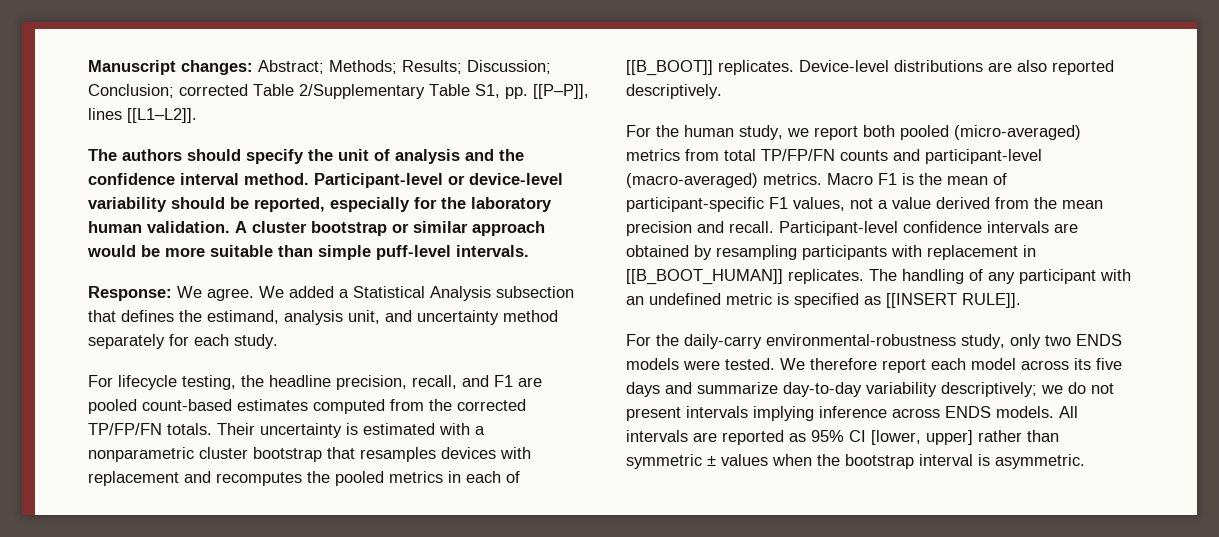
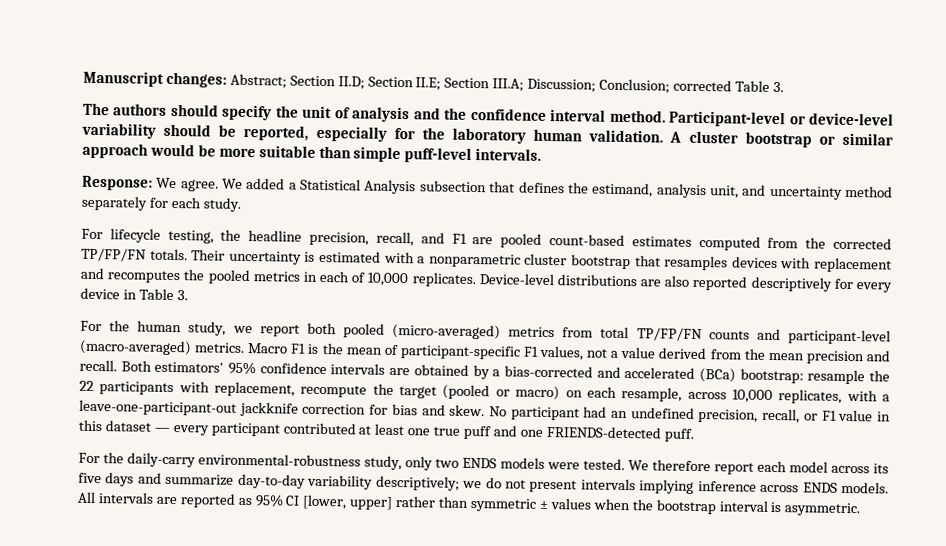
[329,60,551,74] [88,84,589,99] [88,108,197,123] Methods; Results; Discussion; Conclusion; corrected Table 2/Supplementary Table S1, pp. [[P–P]], lines [[L1–L2]]. -> [289,75,784,94] Section II.D; Section II.E; Section III.A; Discussion; Conclusion; corrected Table 3.
[626,60,713,76] [[B_BOOT]] -> [367,272,409,287] 10,000
[626,84,722,99] descriptively. -> [750,276,892,293] [80,287,188,301] descriptively for every device in Table 3.
[779,221,898,236] Participant-level -> [120,360,257,375] Both estimators' 95%
[716,245,1036,260] [626,269,1131,285] [626,293,1021,308] resampling participants with replacement in [[B_BOOT_HUMAN]] replicates. The handling of any participant with an undefined metric is specified as [[INSERT RULE]]. -> [492,365,890,385] [79,380,891,404] [79,399,892,424] [78,419,694,442] a bias-corrected and accelerated (BCa) bootstrap: resample the 22 participants with replacement, recompute the target (pooled or macro) on each resample, across 10,000 replicates, with a leave-one-participant-out jackknife correction for bias and skew. No participant had an undefined precision, recall, or F1 value in this dataset — every participant contributed at least one true puff and one FRIENDS-detected puff.

